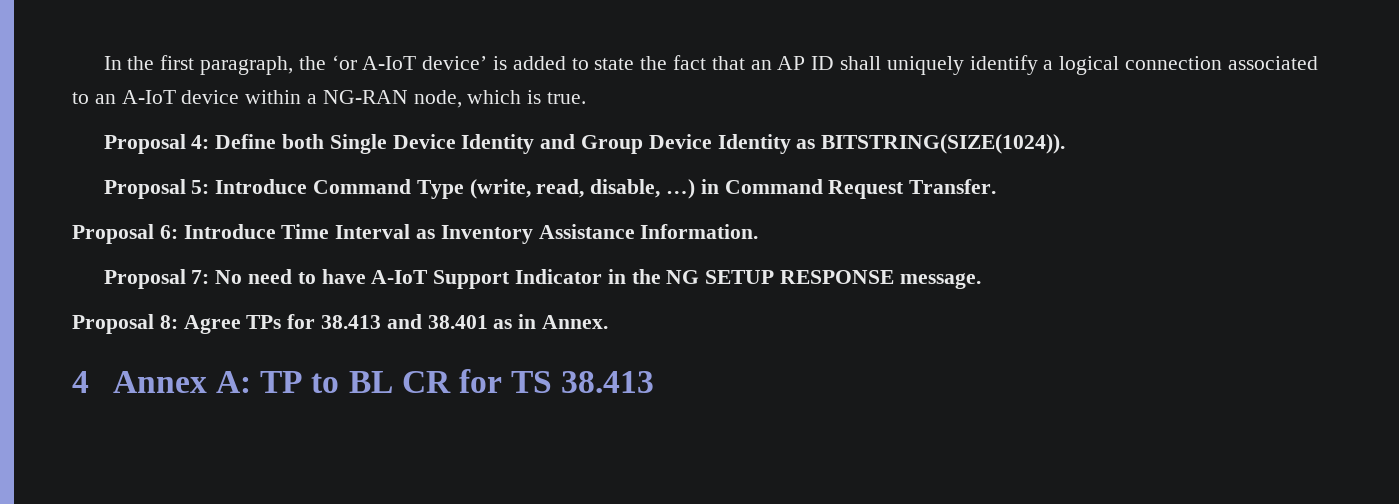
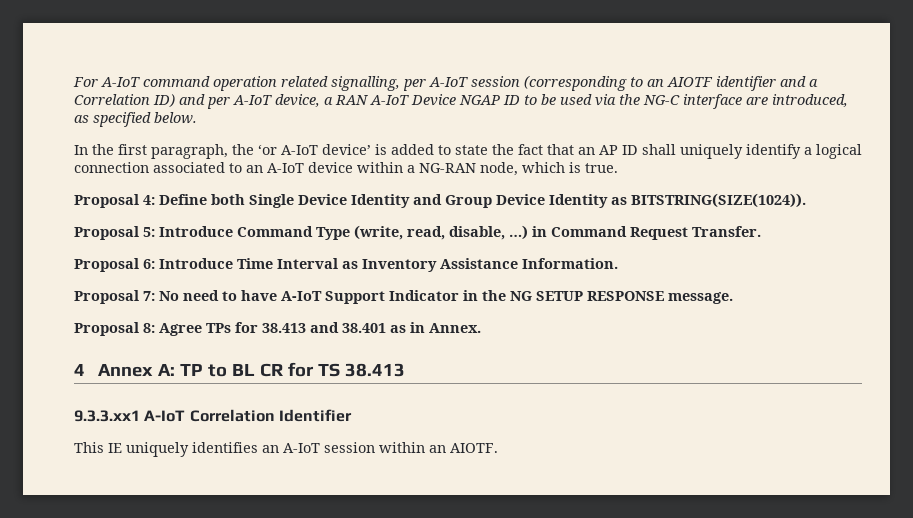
(103, 63) none -> [73,75,818,91] [74,94,848,109] [74,112,197,127] For A-IoT command operation related signalling, per A-IoT session (corresponding to an AIOTF identifier and a Correlation ID) and per A-IoT device, a RAN A-IoT Device NGAP ID to be used via the NG-C interface are introduced, as specified below. //
(654, 382) none -> [74,409,352,422] [74,442,498,457] // 9.3.3.xx1 A-IoT Correlation Identifier // This IE uniquely identifies an A-IoT session within an AIOTF.

